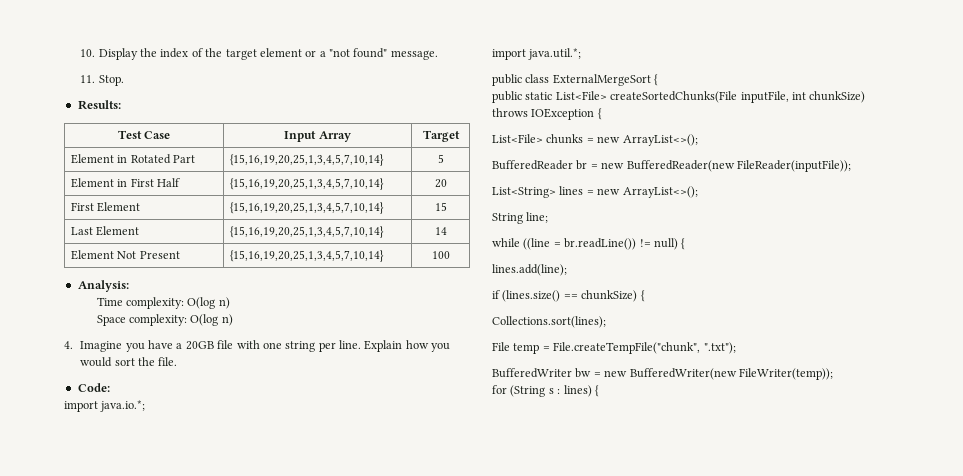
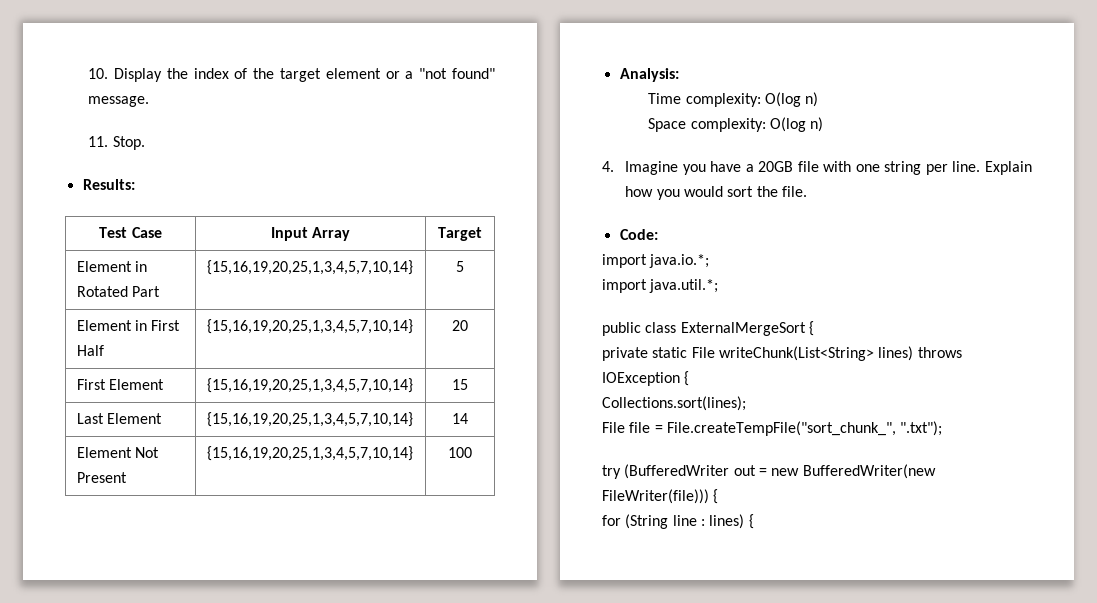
[492,91,866,103] [492,108,602,120] [492,134,698,146] [492,160,851,172] [492,186,698,198] [492,212,549,224] [492,238,686,250] [492,264,567,276] [492,290,645,302] [492,316,606,328] [492,342,736,354] [492,368,592,378] public static List<File> createSortedChunks(File inputFile, int chunkSize) throws IOException { // List<File> chunks = new ArrayList<>(); // BufferedReader br = new BufferedReader(new FileReader(inputFile)); // List<String> lines = new ArrayList<>(); // String line; // while ((line = br.readLine()) != null) { // lines.add(line); // if (lines.size() == chunkSize) { // Collections.sort(lines); // File temp = File.createTempFile("chunk", ".txt"); // BufferedWriter bw -> [602,346,962,361] [602,371,690,386] [602,396,746,411] [602,421,943,436] [602,464,756,479] private static File writeChunk(List<String> lines) throws IOException { // Collections.sort(lines); // File file = File.createTempFile("sort_chunk_", ".txt"); // try (BufferedWriter out
[738,368,833,380] FileWriter(temp)); -> [602,489,719,504] FileWriter(file))) {
[548,388,554,394] s -> [672,515,697,526] line

